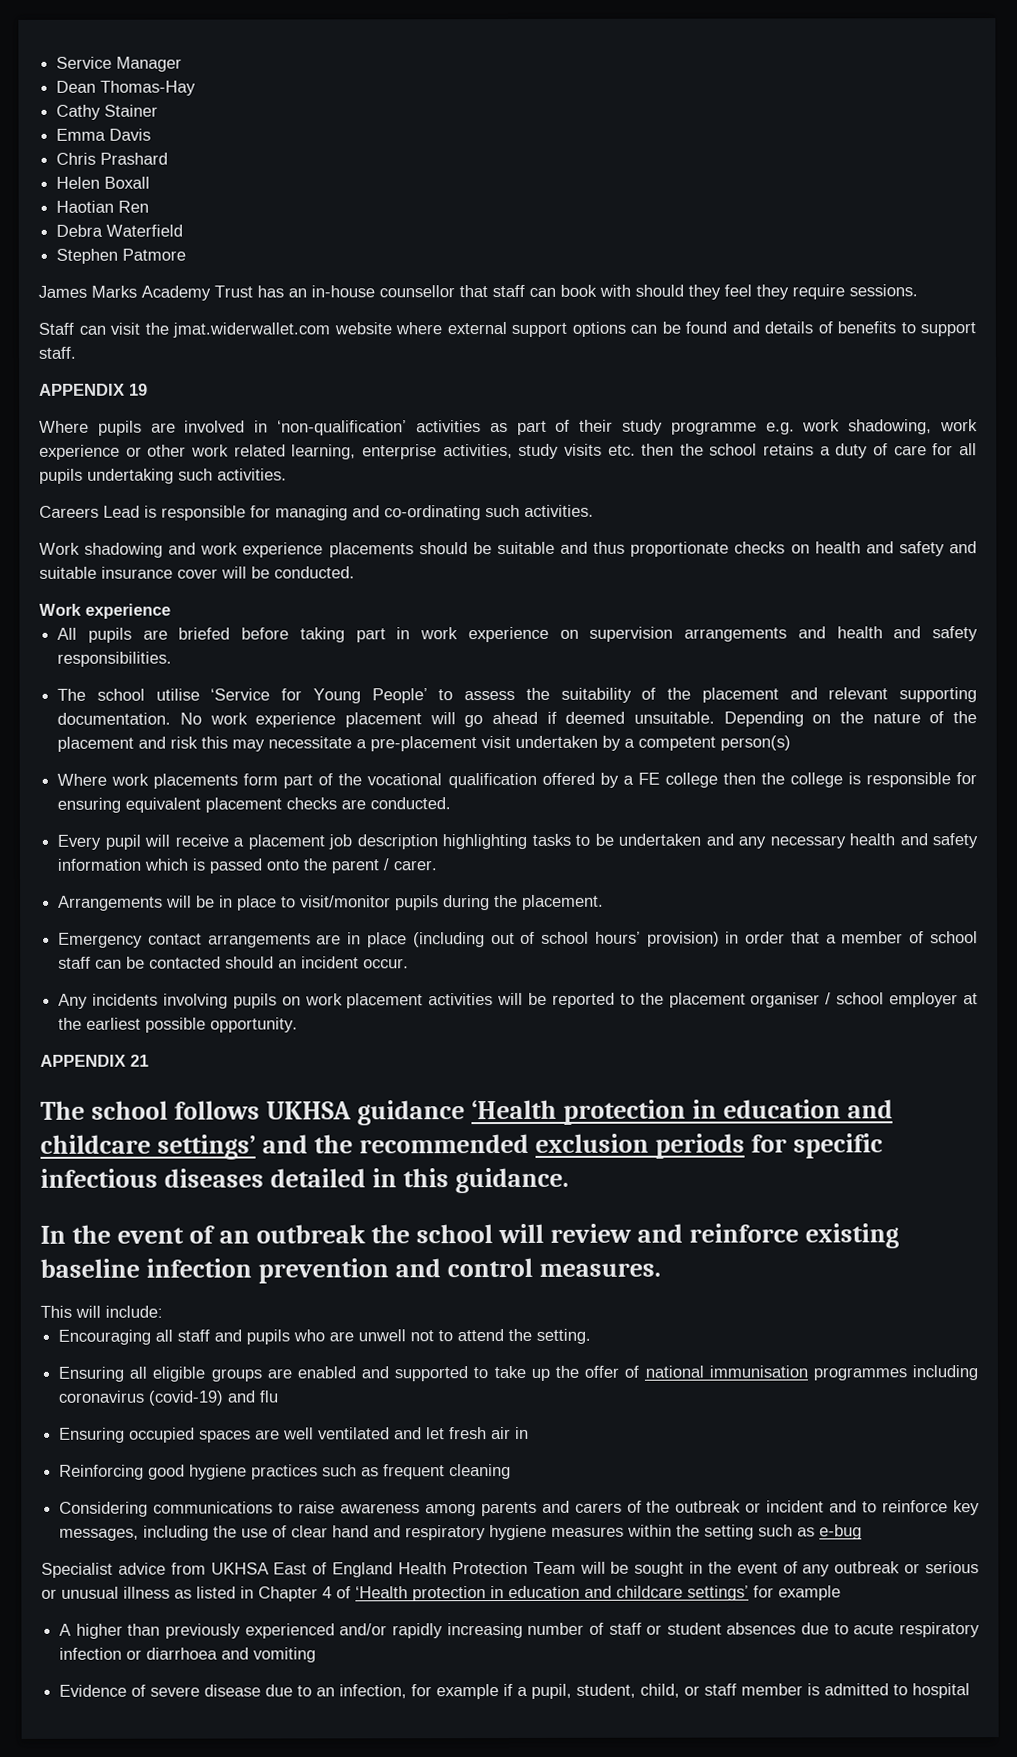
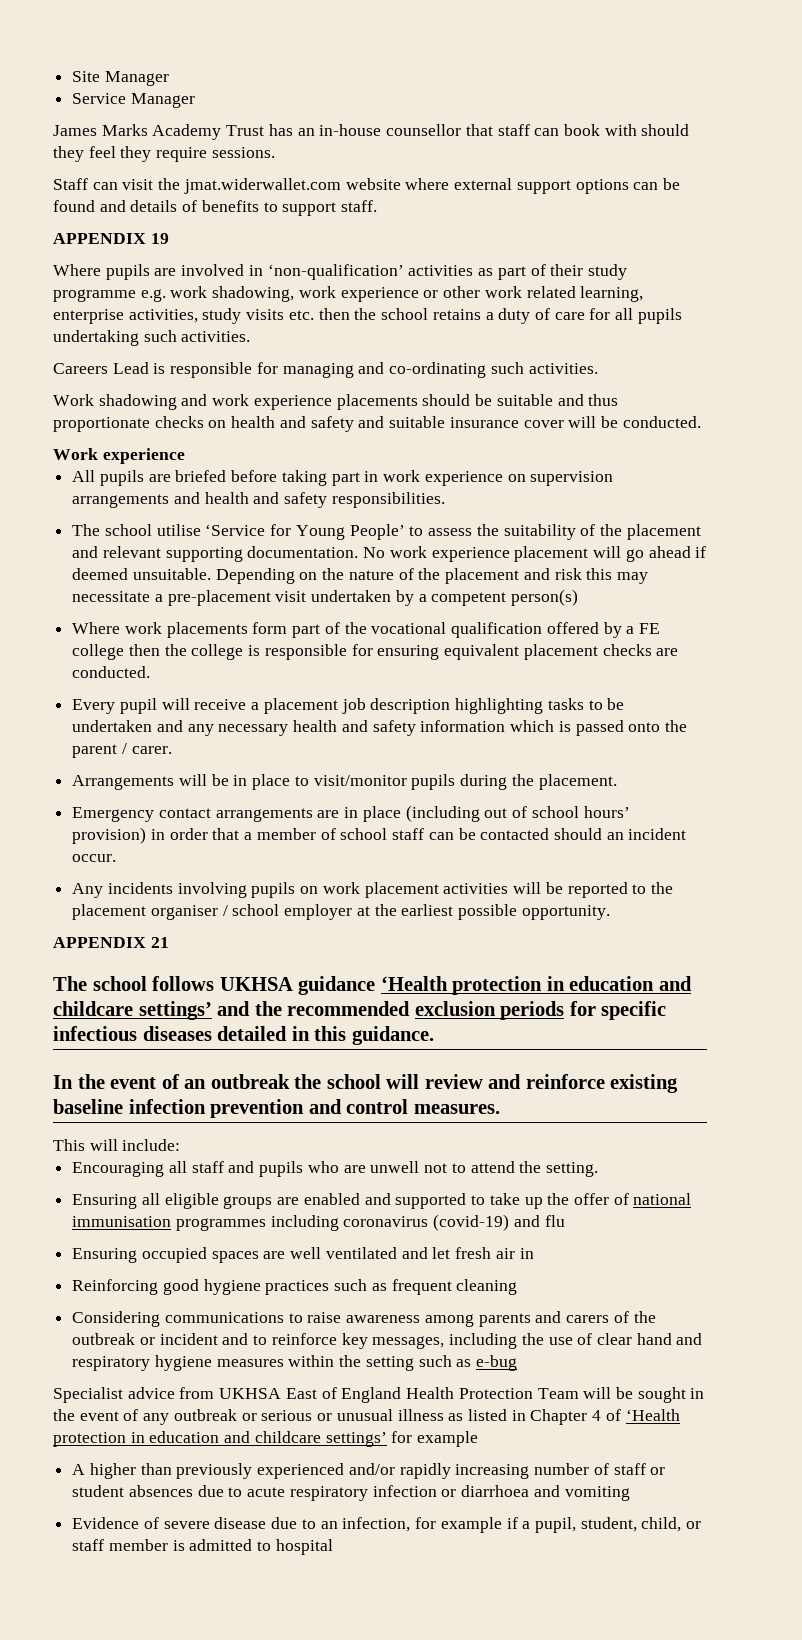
(56, 62) none -> [72,71,169,86] Site Manager //
[56,80,197,96] [56,104,159,120] [56,128,152,141] [56,152,169,165] [56,176,151,189] [56,200,150,213] [56,224,184,237] [56,248,187,264] // Dean Thomas-Hay // Cathy Stainer // Emma Davis // Chris Prashard // Helen Boxall // Haotian Ren // Debra Waterfield // Stephen Patmore -> (195, 100) none

